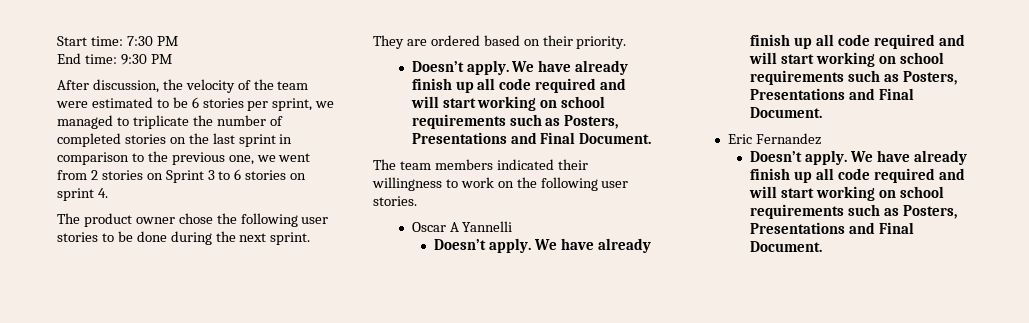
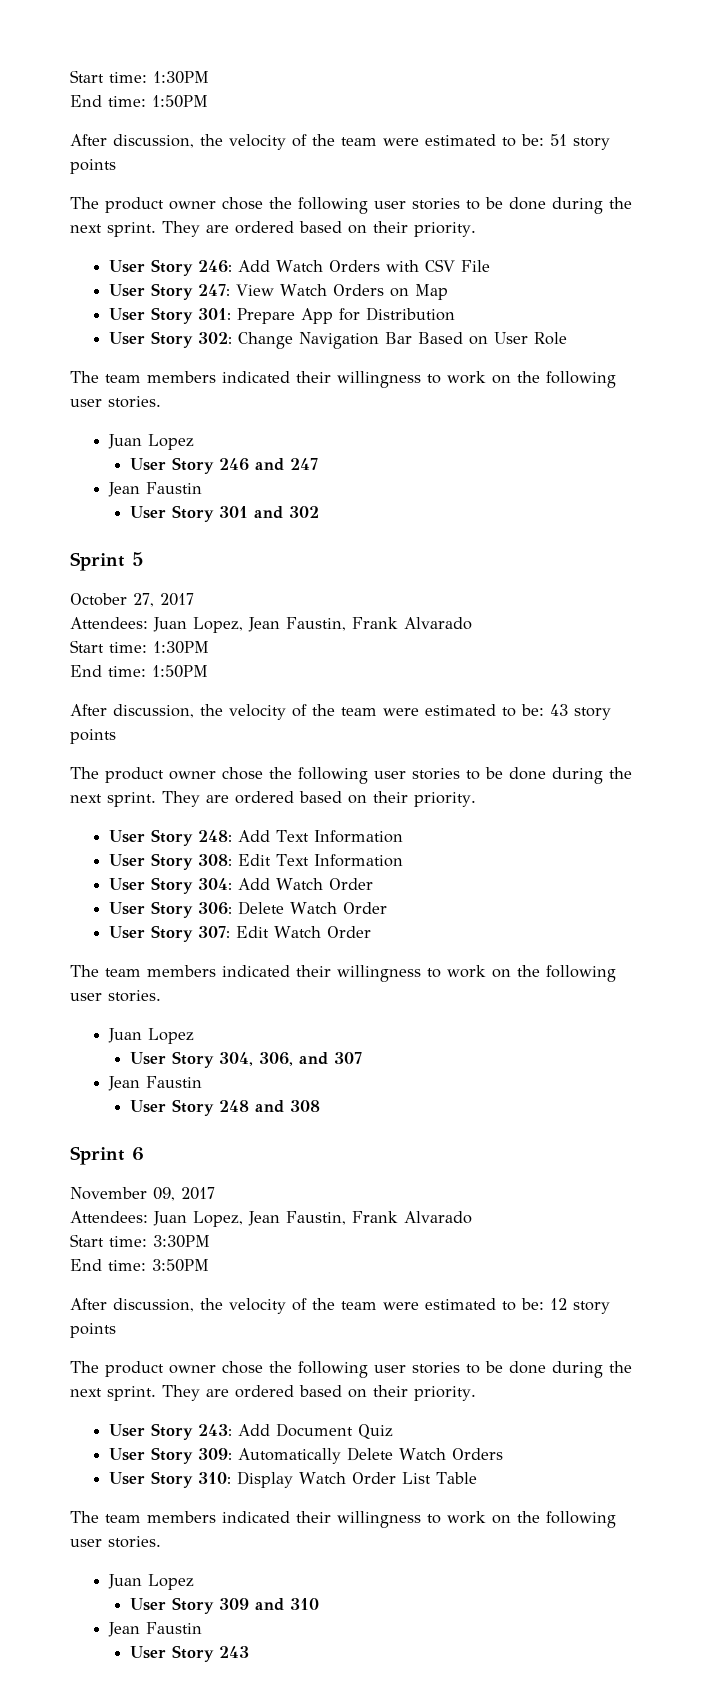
[57,36,178,46] [57,53,172,65] Start time: 7:30 PM // End time: 9:30 PM -> [70,70,209,84] [70,95,208,108] Start time: 1:30PM // End time: 1:50PM
[172,97,335,111] [57,115,283,129] [57,133,293,147] [57,151,311,165] [57,169,307,183] [57,188,108,201] be 6 stories per sprint, we managed to triplicate the number of completed stories on the last sprint in comparison to the previous one, we went from 2 stories on Sprint 3 to 6 stories on sprint 4. -> [521,134,610,150] [70,159,116,174] be: 51 story points
[411,60,629,75] [411,78,627,93] [410,96,606,111] [411,114,619,129] [411,132,652,144] Doesn’t apply. We have already finish up all code required and will start working on school requirements such as Posters, Presentations and Final Document. -> [109,259,491,276] [109,283,449,300] [109,307,456,324] [109,331,568,349] User Story 246: Add Watch Orders with CSV File // User Story 247: View Watch Orders on Map // User Story 301: Prepare App for Distribution // User Story 302: Change Navigation Bar Based on User Role
[411,221,513,232] [434,238,652,253] [750,34,965,49] [749,52,945,67] [750,70,958,85] [750,88,915,100] [750,107,823,118] [727,133,821,145] [750,150,968,165] [750,168,965,183] [749,186,945,201] [750,204,958,219] [750,222,915,234] [750,241,823,252] Oscar A Yannelli // Doesn’t apply. We have already finish up all code required and will start working on school requirements such as Posters, Presentations and Final Document. // Eric Fernandez // Doesn’t apply. We have already finish up all code required and will start working on school requirements such as Posters, Presentations and Final Document. -> [108,434,195,450] [130,457,319,474] [108,482,203,497] [130,505,320,522] [70,552,144,571] [70,593,194,607] [70,617,472,633] [70,640,209,654] [70,665,208,678] [70,704,611,720] [70,729,116,744] [70,767,632,784] [70,791,476,807] [109,829,404,846] [109,853,404,870] [109,877,374,894] [109,901,388,918] [109,925,372,942] [70,965,616,982] [70,990,161,1002] [108,1028,195,1044] [130,1051,363,1068] [108,1076,203,1091] [130,1099,321,1116] [70,1146,144,1165] [70,1187,215,1201] [70,1211,472,1227] [70,1234,210,1248] [70,1259,209,1272] [70,1298,610,1314] [70,1323,116,1338] [70,1361,632,1378] [70,1385,476,1401] [109,1423,394,1440] [109,1447,504,1464] [109,1471,478,1488] [70,1511,616,1528] [70,1536,161,1548] [108,1574,195,1590] [130,1597,320,1614] [108,1622,203,1637] [130,1645,250,1662] Juan Lopez // User Story 246 and 247 // Jean Faustin // User Story 301 and 302 // Sprint 5 // October 27, 2017 // Attendees: Juan Lopez, Jean Faustin, Frank Alvarado // Start time: 1:30PM // End time: 1:50PM // After discussion, the velocity of the team were estimated to be: 43 story points // The product owner chose the following user stories to be done during the next sprint. They are ordered based on their priority. // User Story 248: Add Text Information // User Story 308: Edit Text Information // User Story 304: Add Watch Order // User Story 306: Delete Watch Order // User Story 307: Edit Watch Order // The team members indicated their willingness to work on the following user stories. // Juan Lopez // User Story 304, 306, and 307 // Jean Faustin // User Story 248 and 308 // Sprint 6 // November 09, 2017 // Attendees: Juan Lopez, Jean Faustin, Frank Alvarado // Start time: 3:30PM // End time: 3:50PM // After discussion, the velocity of the team were estimated to be: 12 story points // The product owner chose the following user stories to be done during the next sprint. They are ordered based on their priority. // User Story 243: Add Document Quiz // User Story 309: Automatically Delete Watch Orders // User Story 310: Display Watch Order List Table // The team members indicated their willingness to work on the following user stories. // Juan Lopez // User Story 309 and 310 // Jean Faustin // User Story 243

